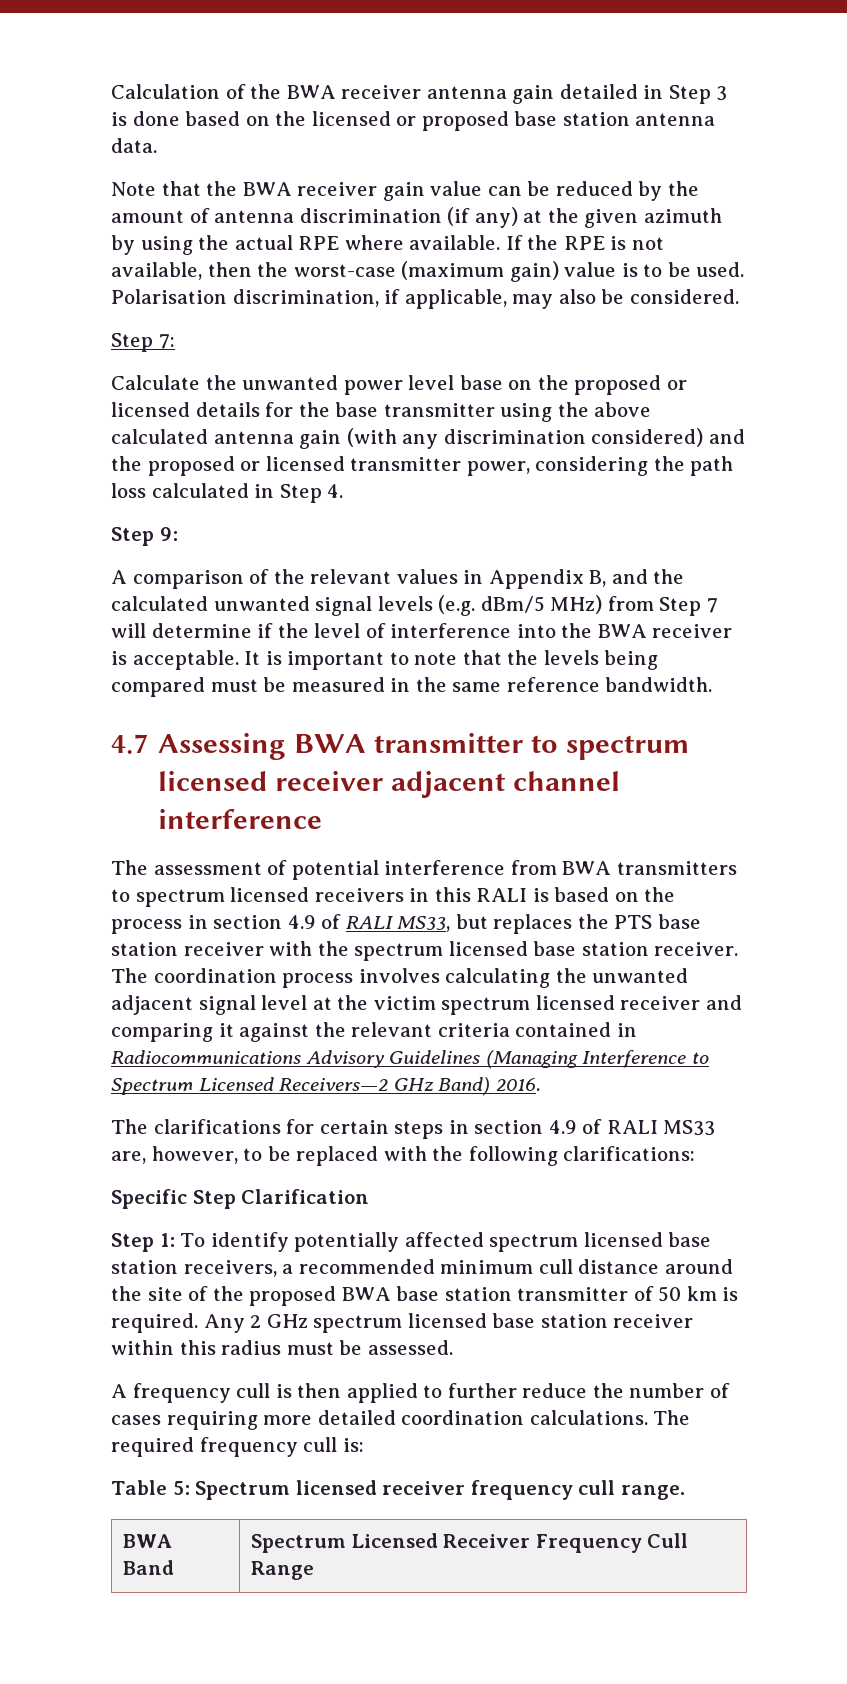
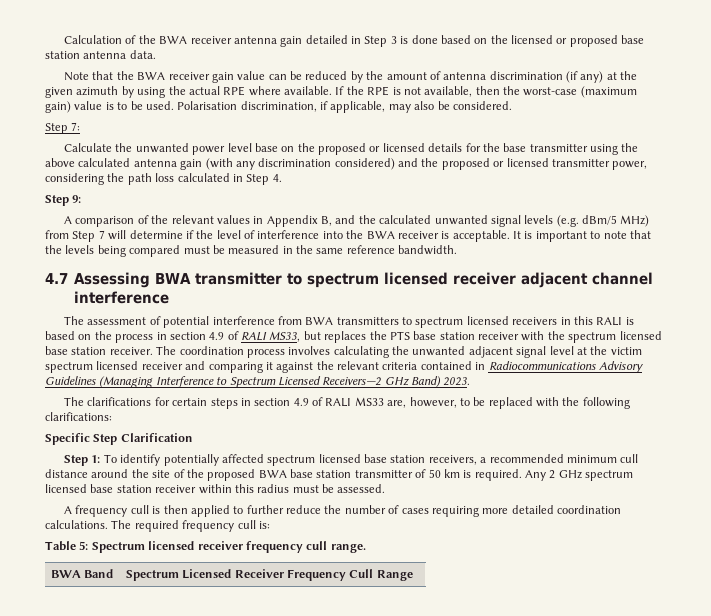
[495,1078,540,1091] 2016. -> [443,377,471,386] 2023.

